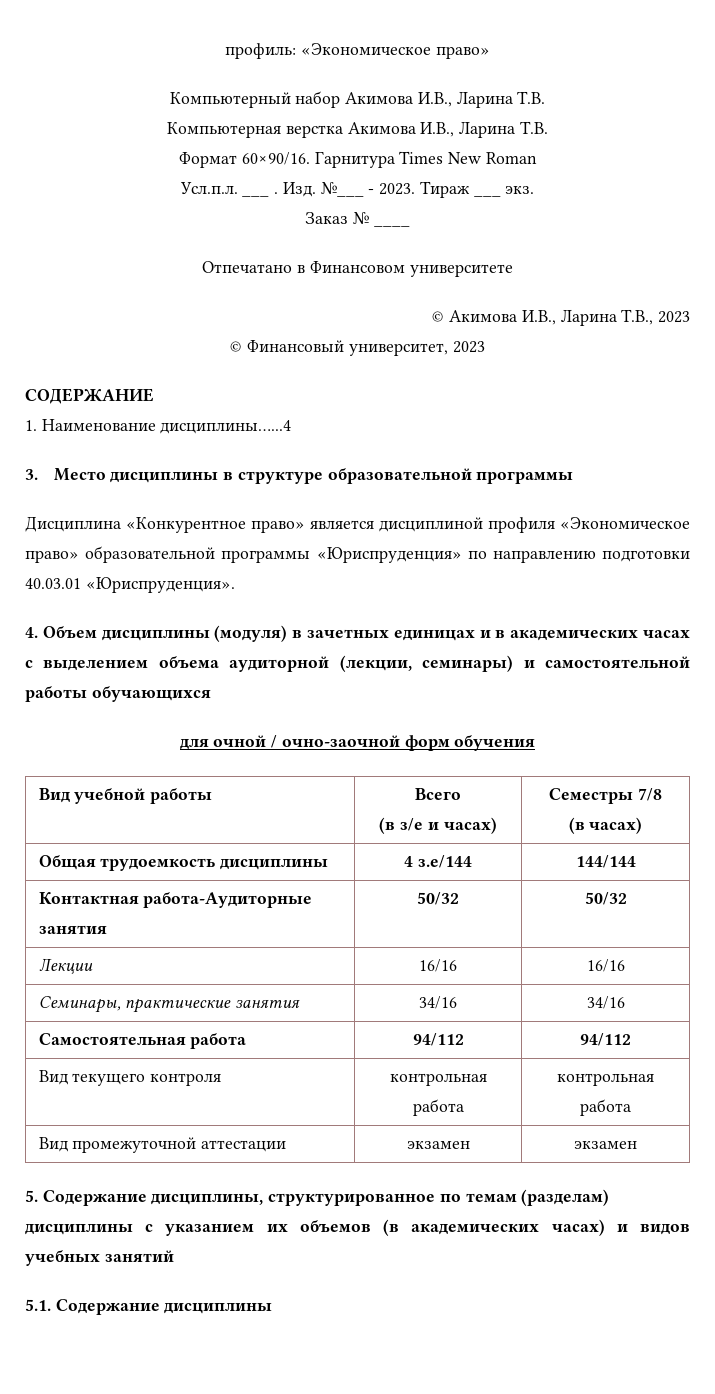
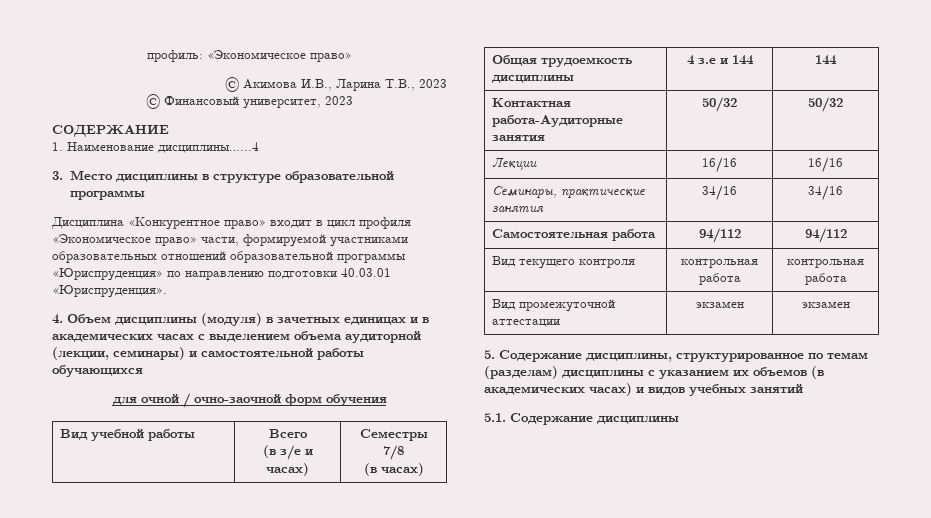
[169,91,546,108] [167,121,548,138] [179,151,537,168] [179,182,270,197] [274,181,501,198] [505,186,535,194] [305,212,410,227] [202,261,513,277] // Компьютерный набор Акимова И.В., Ларина Т.В. // Компьютерная верстка Акимова И.В., Ларина Т.В. // Формат 60×90/16. Гарнитура Times New Roman // Усл.п.л. ___ . Изд. №___ - 2023. Тираж ___ экз. // Заказ № ____ // Отпечатано в Финансовом университете -> (352, 57) none
[310,517,690,533] [25,550,79,563] является дисциплиной профиля «Экономическое право» -> [270,217,411,229] [52,234,408,247] [52,251,226,263] входит в цикл профиля «Экономическое право» части, формируемой участниками образовательных отношений
[417,855,472,868] [575,855,636,868] з.е/144 | 144/144 -> [697,55,754,65] [815,55,837,65] з.е и 144 | 144

